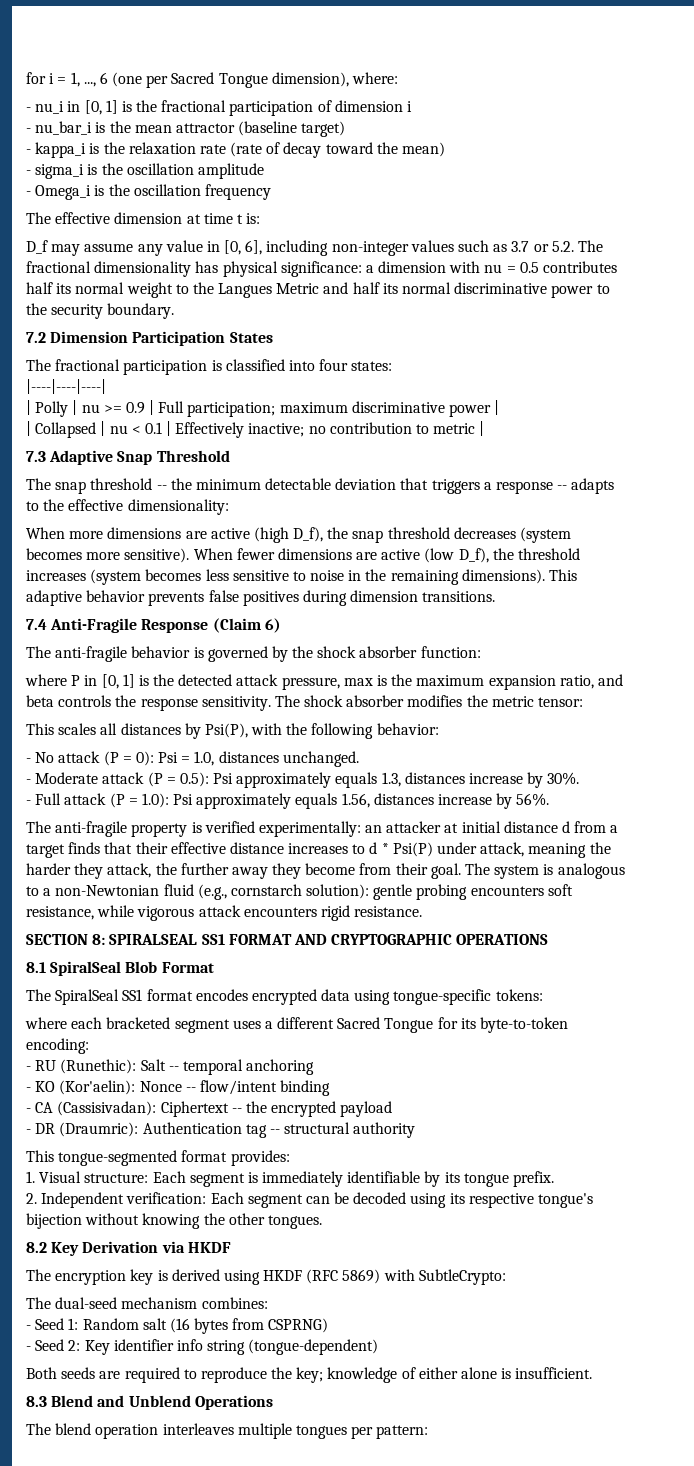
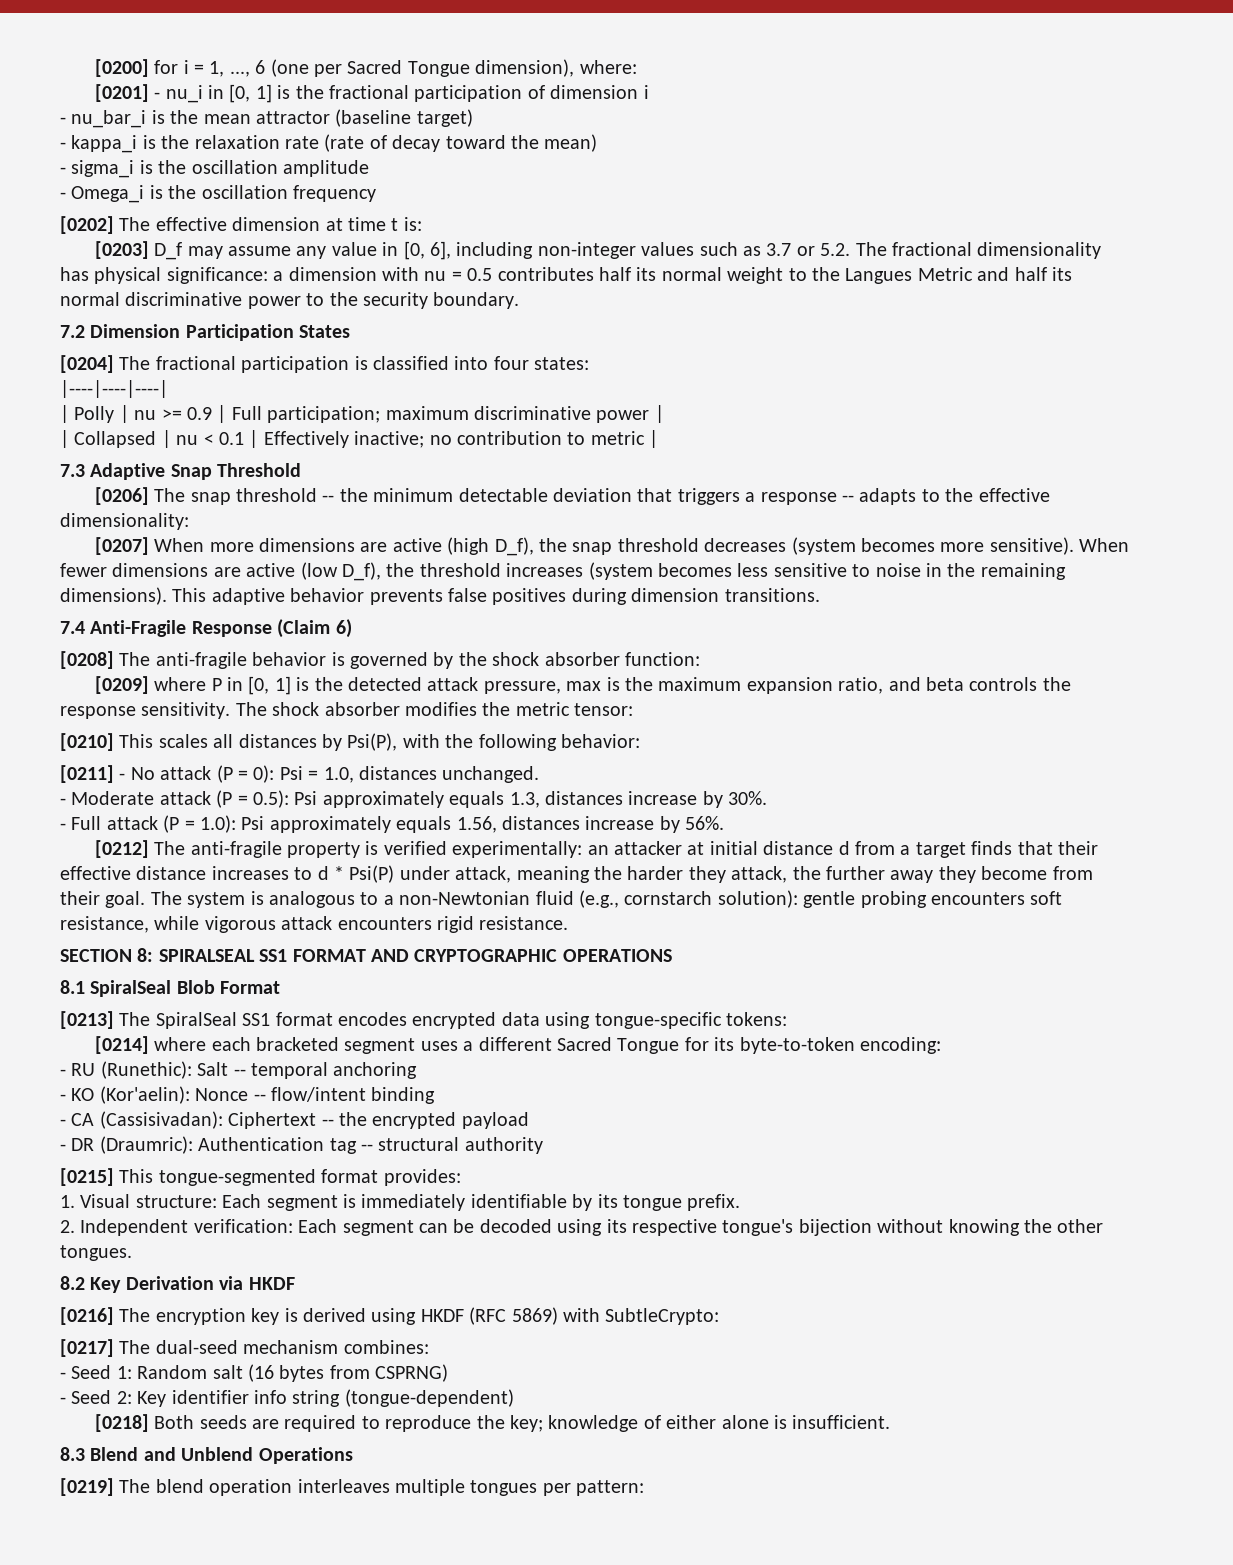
(26, 78) none -> [94,59,149,77] [0200]
(399, 78) none -> [94,84,149,102] [0201]
(271, 192) none -> [60,216,114,234] [0202]
(261, 218) none -> [94,241,149,259] [0203]
(273, 337) none -> [60,355,114,373] [0204]
(230, 456) none -> [94,487,149,505] [0206]
(229, 507) none -> [94,537,149,555] [0207]
(281, 625) none -> [60,651,114,669] [0208]
(481, 652) none -> [94,676,149,694] [0209]
(584, 702) none -> [60,733,114,751] [0210]
(439, 729) none -> [60,765,114,783] [0211]
(550, 799) none -> [94,840,149,858] [0212]
(214, 967) none -> [60,1011,114,1029] [0213]
(543, 995) none -> [94,1036,149,1054] [0214]
(416, 1130) none -> [60,1168,114,1186] [0215]
(231, 1247) none -> [60,1307,114,1325] [0216]
(506, 1277) none -> [60,1339,114,1357] [0217]
(379, 1347) none -> [94,1414,149,1432] [0218]
(273, 1402) none -> [60,1478,114,1496] [0219]

